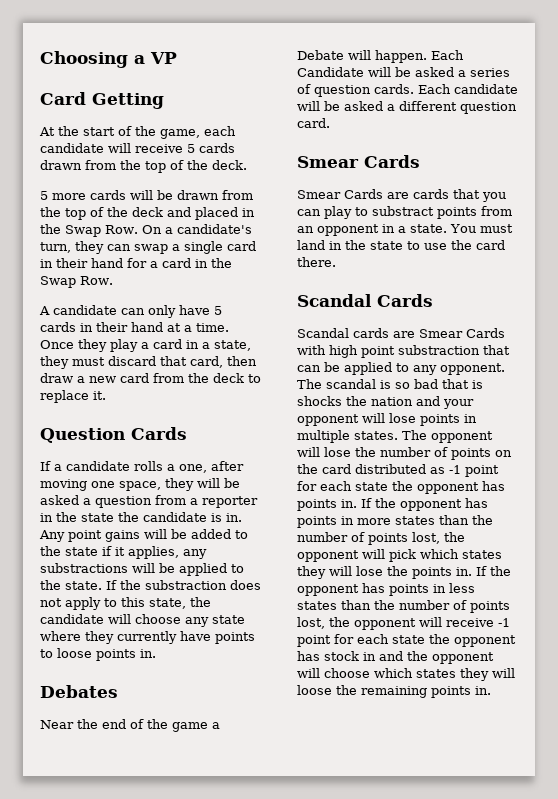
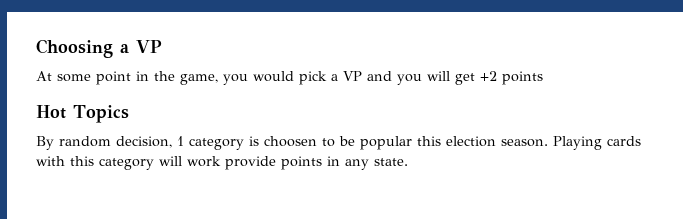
[40,92,164,109] // Card Getting -> (162, 46) none
[58,126,236,139] [40,143,235,153] [40,160,247,173] [40,190,253,200] [40,207,255,220] [40,224,252,237] [40,241,256,254] [40,258,232,268] [40,276,113,288] [39,305,222,318] [40,322,229,332] [40,339,251,352] [40,356,257,369] [40,373,261,383] [40,390,106,403] [40,427,187,443] [40,461,244,473] [40,478,240,491] [40,495,258,508] [40,512,242,522] [39,529,248,542] [40,546,207,559] [40,563,244,576] [40,580,261,590] [40,597,211,610] [40,614,245,627] [40,631,255,644] [40,648,156,661] [40,685,118,698] [40,719,220,732] [297,50,464,63] [297,67,510,77] [297,84,518,97] [297,101,517,114] [297,118,330,128] [297,155,420,168] [297,189,506,202] [297,206,512,219] [297,224,513,236] [297,240,505,250] [297,257,336,267] [297,294,433,307] [297,328,505,338] [297,345,510,358] [297,362,505,375] [297,379,483,389] [297,396,474,409] [297,413,477,426] [297,430,493,443] [297,447,512,460] [297,464,499,477] [297,481,505,494] [297,498,488,511] [297,515,493,528] [297,532,465,545] [297,549,502,562] [297,566,511,579] [297,583,475,596] [297,600,510,613] [297,617,510,630] [297,634,516,647] [297,651,494,664] [297,668,515,681] [297,685,491,698] the start of the game, each candidate will receive 5 cards drawn from the top of the deck. // 5 more cards will be drawn from the top of the deck and placed in the Swap Row. On a candidate's turn, they can swap a single card in their hand for a card in the Swap Row. // A candidate can only have 5 cards in their hand at a time. Once they play a card in a state, they must discard that card, then draw a new card from the deck to replace it. // Question Cards // If a candidate rolls a one, after moving one space, they will be asked a question from a reporter in the state the candidate is in. Any point gains will be added to the state if it applies, any substractions will be applied to the state. If the substraction does not apply to this state, the candidate will choose any state where they currently have points to loose points in. // Debates // Near the end of the game a Debate will happen. Each Candidate will be asked a series of question cards. Each candidate will be asked a different question card. // Smear Cards // Smear Cards are cards that you can play to substract points from an opponent in a state. You must land in the state to use the card there. // Scandal Cards // Scandal cards are Smear Cards with high point substraction that can be applied to any opponent. The scandal is so bad that is shocks the nation and your opponent will lose points in multiple states. The opponent will lose the number of points on the card distributed as -1 point for each state the opponent has points in. If the opponent has points in more states than the number of points lost, the opponent will pick which states they will lose the points in. If the opponent has points in less states than the number of points lost, the opponent will receive -1 point for each state the opponent has stock in and the opponent will choose which states they will loose the remaining points in. -> [57,71,543,85] [36,105,129,123] [36,136,641,150] [36,156,408,170] some point in the game, you would pick a VP and you will get +2 points // Hot Topics // By random decision, 1 category is choosen to be popular this election season. Playing cards with this category will work provide points in any state.

